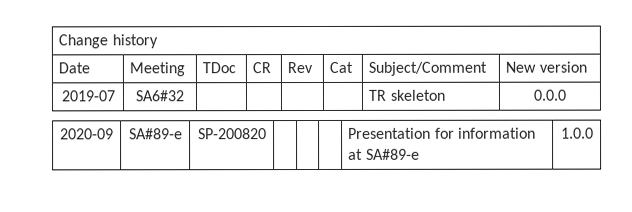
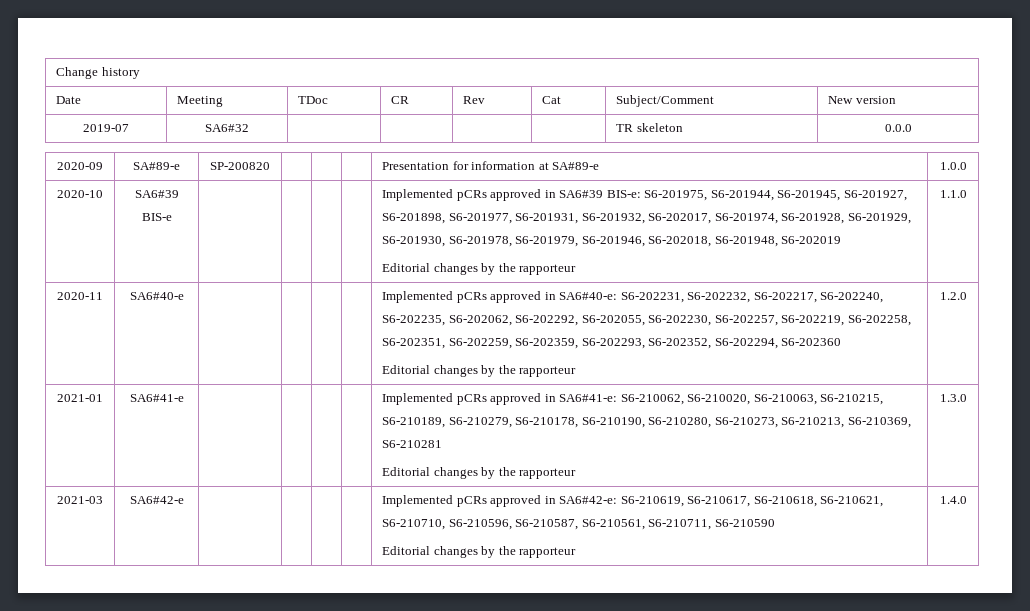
(594, 133) none -> [57,190,103,198] [134,190,179,198] [141,213,172,221] [382,189,907,201] [382,213,911,224] [382,236,842,247] [382,263,577,275] [939,190,967,198] [57,292,103,300] [129,292,184,300] [382,291,884,303] [382,315,911,326] [382,338,842,349] [382,365,577,377] [939,292,967,300] [57,394,103,402] [129,394,184,402] [382,393,884,405] [382,417,911,428] [382,440,443,448] [382,467,577,479] [939,394,967,402] [57,496,103,504] [129,496,184,504] [382,495,884,507] [382,519,775,530] [382,546,577,558] [939,496,967,504] // 2020-10 | SA6#39 BIS-e | | | | | Implemented pCRs approved in SA6#39 BIS-e: S6-201975, S6-201944, S6-201945, S6-201927, S6-201898, S6-201977, S6-201931, S6-201932, S6-202017, S6-201974, S6-201928, S6-201929, S6-201930, S6-201978, S6-201979, S6-201946, S6-202018, S6-201948, S6-202019 // Editorial changes by the rapporteur | 1.1.0 // 2020-11 | SA6#40-e | | | | | Implemented pCRs approved in SA6#40-e: S6-202231, S6-202232, S6-202217, S6-202240, S6-202235, S6-202062, S6-202292, S6-202055, S6-202230, S6-202257, S6-202219, S6-202258, S6-202351, S6-202259, S6-202359, S6-202293, S6-202352, S6-202294, S6-202360 // Editorial changes by the rapporteur | 1.2.0 // 2021-01 | SA6#41-e | | | | | Implemented pCRs approved in SA6#41-e: S6-210062, S6-210020, S6-210063, S6-210215, S6-210189, S6-210279, S6-210178, S6-210190, S6-210280, S6-210273, S6-210213, S6-210369, S6-210281 // Editorial changes by the rapporteur | 1.3.0 // 2021-03 | SA6#42-e | | | | | Implemented pCRs approved in SA6#42-e: S6-210619, S6-210617, S6-210618, S6-210621, S6-210710, S6-210596, S6-210587, S6-210561, S6-210711, S6-210590 // Editorial changes by the rapporteur | 1.4.0

